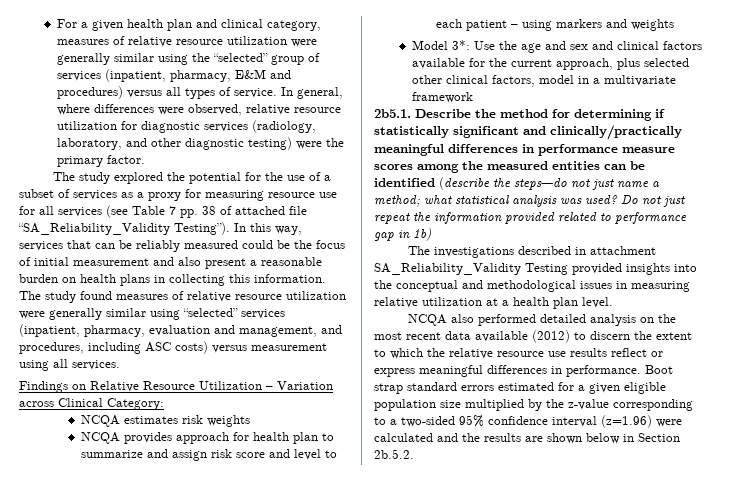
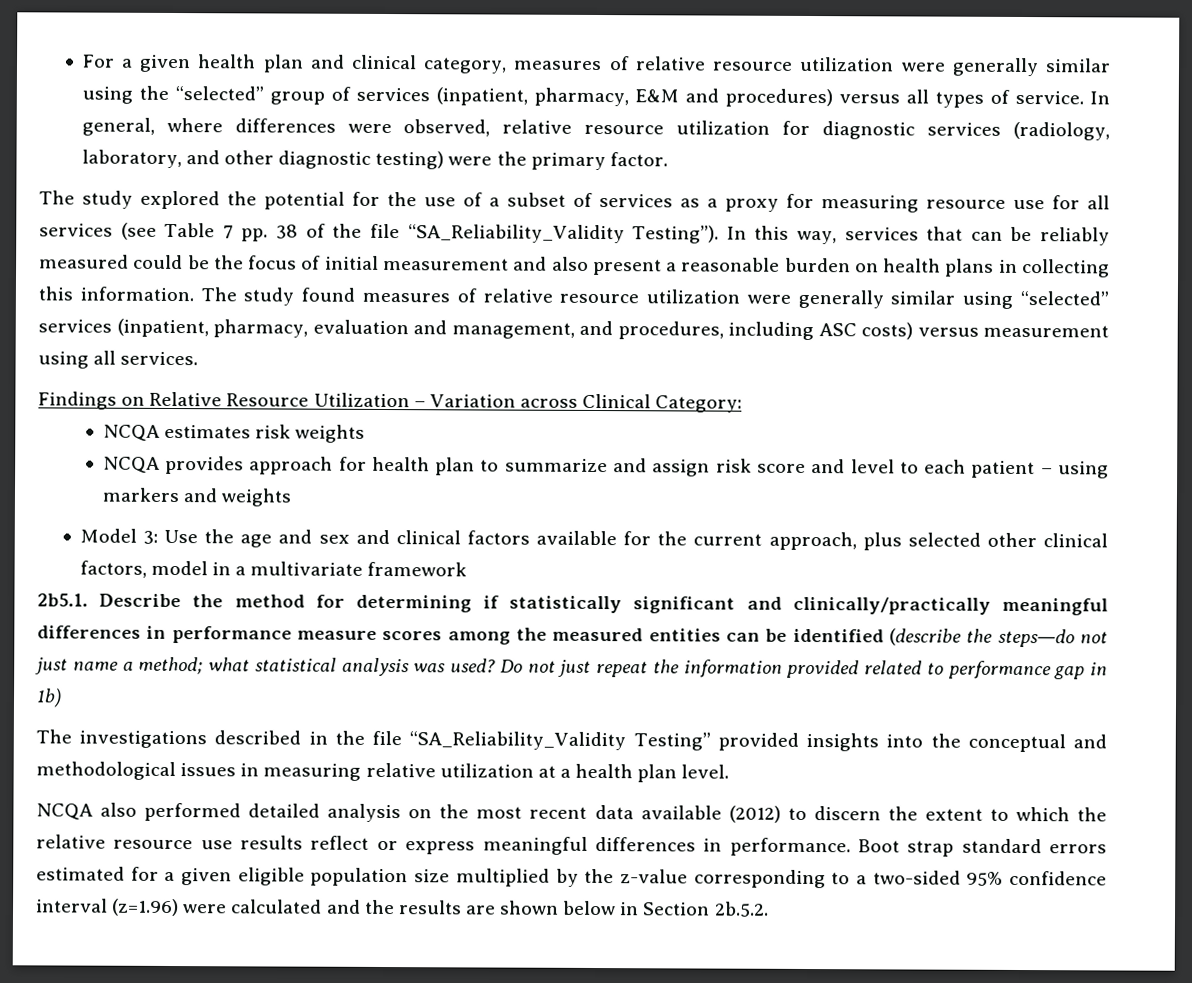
[235,206,285,215] attached -> [332,223,363,238] the
[452,40,471,50] 3*: -> [142,530,158,544] 3:
[589,246,656,255] [374,263,568,275] attachment SA_Reliability_Validity Testing -> [334,730,711,751] the file “SA_Reliability_Validity Testing”

